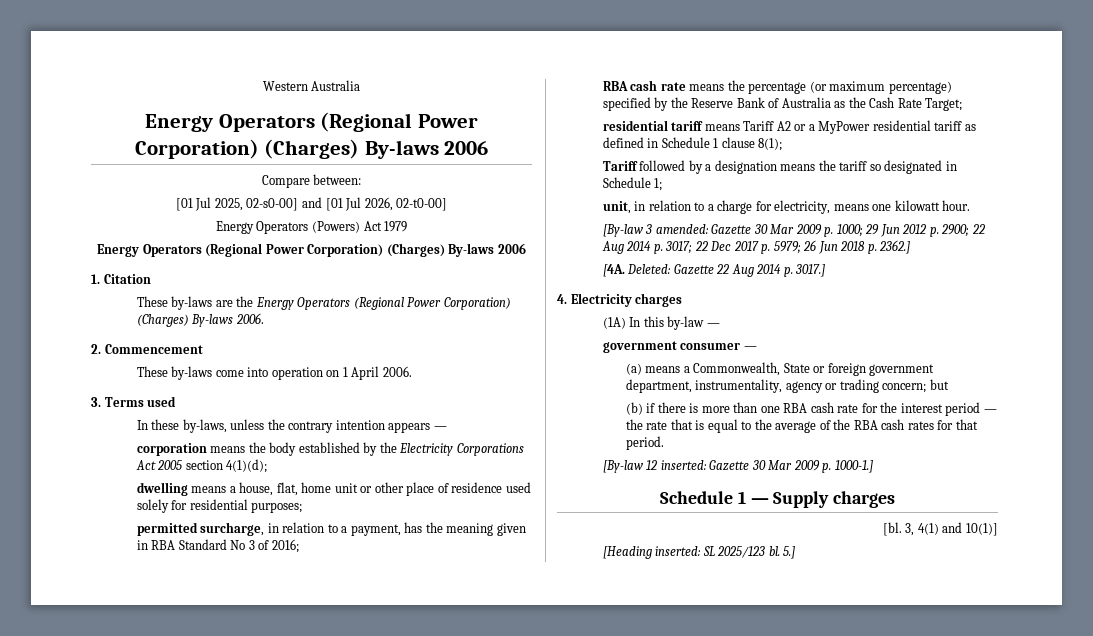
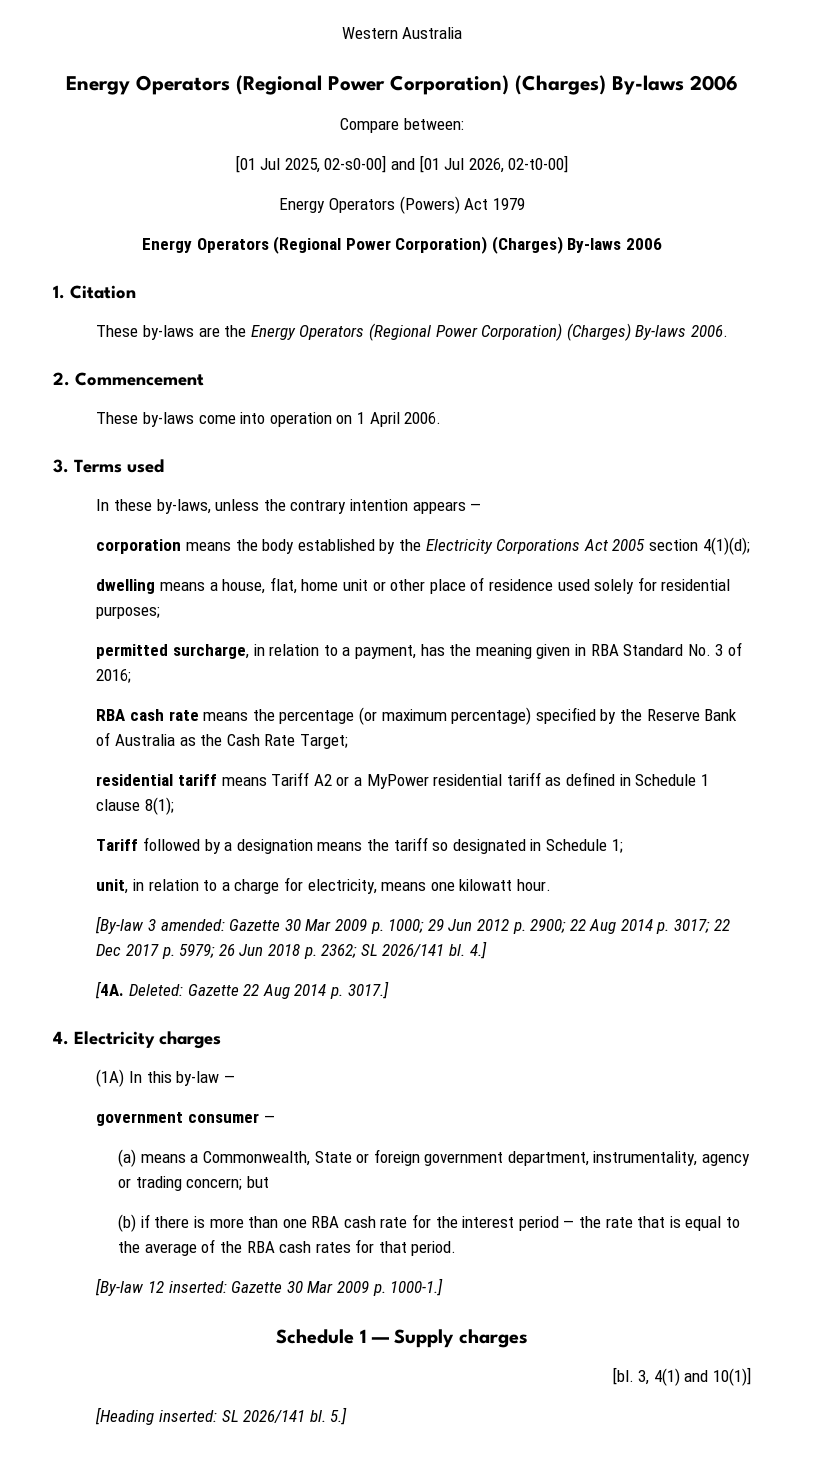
[230,540,246,550] No -> [687,644,711,656] No.
[879,240,911,254] 2362.] -> [321,941,487,959] 2362; SL 2026/141 bl. 4.]
[717,546,766,558] 2025/123 -> [243,1410,306,1423] 2026/141

